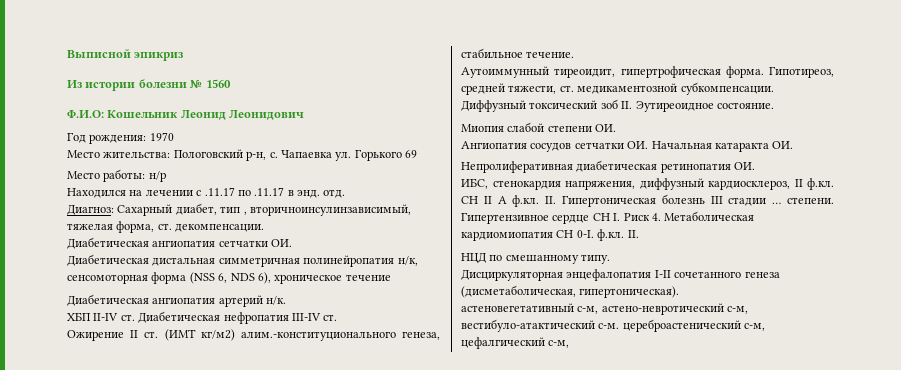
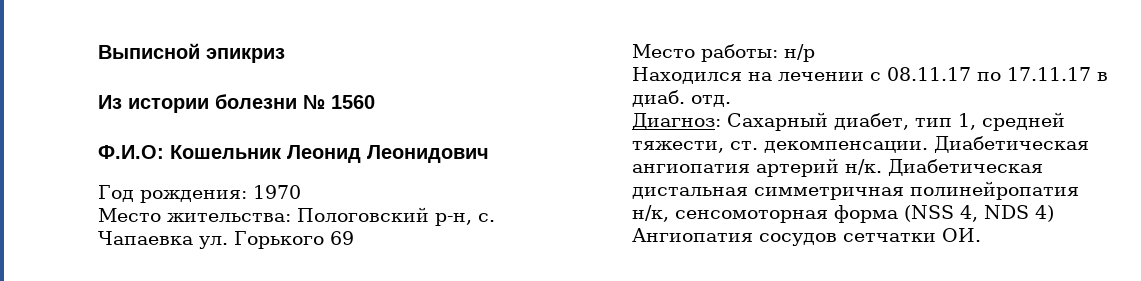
[204,187,320,198] .11.17 по .11.17 в энд. -> [887,67,1108,81] [632,90,685,107] 08.11.17 по 17.11.17 в диаб.
[243,204,411,216] [67,221,155,233] , вторичноинсулинзависимый, тяжелая форма, -> [958,112,1065,131] [632,141,724,153] 1, средней тяжести,
[67,237,293,249] // Диабетическая ангиопатия сетчатки ОИ. // -> [934,136,1089,153] [632,158,882,177] Диабетическая ангиопатия артерий н/к.
[218,272,391,284] [67,294,287,307] [67,311,338,324] [67,329,440,341] [461,48,575,58] [461,66,834,78] [461,82,774,95] [461,99,774,112] [461,122,617,132] [461,141,794,152] [461,160,756,173] [461,178,834,190] [461,194,834,207] [461,211,755,224] [461,229,639,241] [461,252,611,264] [461,269,780,281] [461,285,680,298] [461,303,749,315] [461,319,766,332] [461,337,570,349] 6, NDS 6), хроническое течение // Диабетическая ангиопатия артерий н/к. // ХБП II-IV ст. Диабетическая нефропатия III-IV ст. // Ожирение II ст. (ИМТ кг/м2) алим.-конституционального генеза, стабильное течение. // Аутоиммунный тиреоидит, гипертрофическая форма. Гипотиреоз, средней тяжести, ст. медикаментозной субкомпенсации. Диффузный токсический зоб II. Эутиреоидное состояние. // Миопия слабой степени ОИ. // Ангиопатия сосудов сетчатки ОИ. Начальная катаракта ОИ. // Непролиферативная диабетическая ретинопатия ОИ. // ИБС, стенокардия напряжения, диффузный кардиосклероз, II ф.кл. СН II А ф.кл. II. Гипертоническая болезнь III стадии … степени. Гипертензивное сердце СН I. Риск 4. Метаболическая кардиомиопатия СН 0-I. ф.кл. II. // НЦД по смешанному типу. // Дисциркуляторная энцефалопатия I-II сочетанного генеза (дисметаболическая, гипертоническая). // астеновегетативный с-м, астено-невротический с-м, вестибуло-атактический с-м. цереброастенический с-м, цефалгический с-м, -> [960,205,1054,222] [632,228,981,246] 4, NDS 4) Ангиопатия сосудов сетчатки ОИ.

